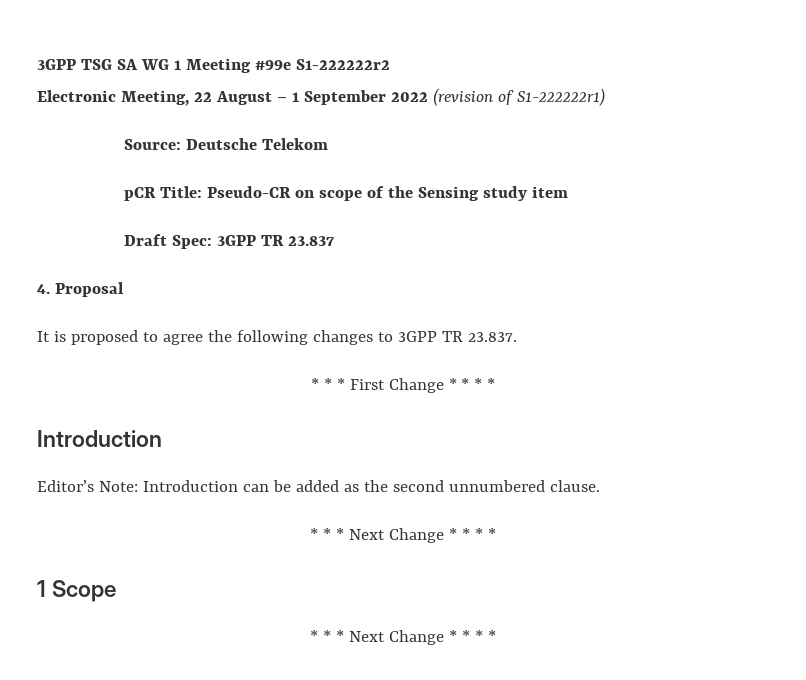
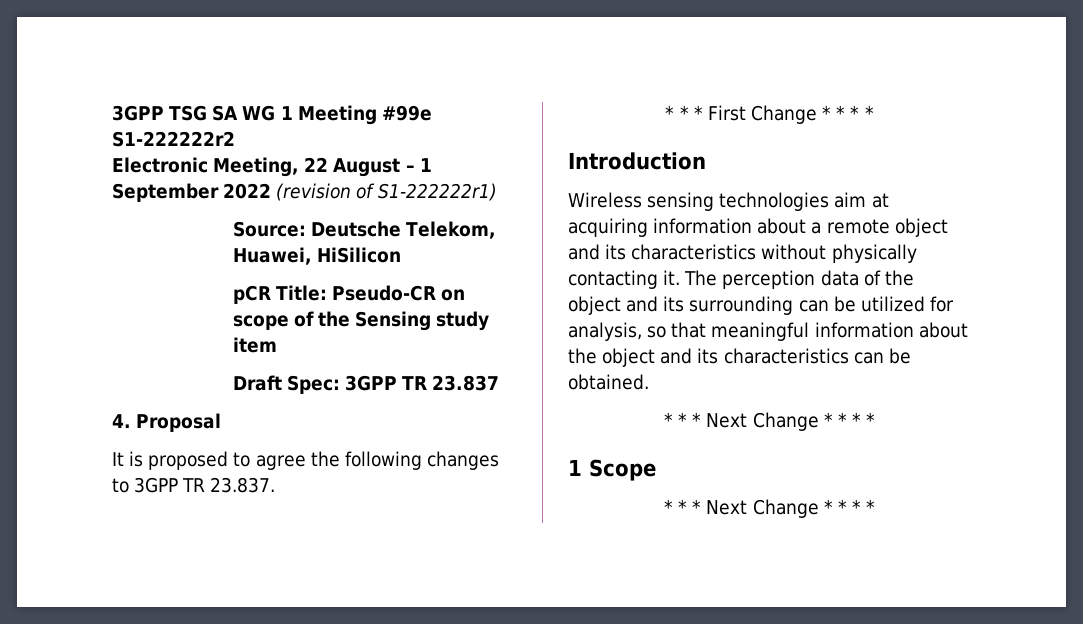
[261,138,328,150] Telekom -> [406,221,497,239] [232,247,402,265] Telekom, Huawei, HiSilicon
[37,480,600,492] Editor’s Note: Introduction can be added as the second unnumbered clause. -> [568,192,889,211] [568,218,948,237] [568,244,917,263] [568,270,914,289] [568,296,954,315] [568,322,968,341] [568,348,911,367] [568,374,649,390] Wireless sensing technologies aim at acquiring information about a remote object and its characteristics without physically contacting it. The perception data of the object and its surrounding can be utilized for analysis, so that meaningful information about the object and its characteristics can be obtained.

